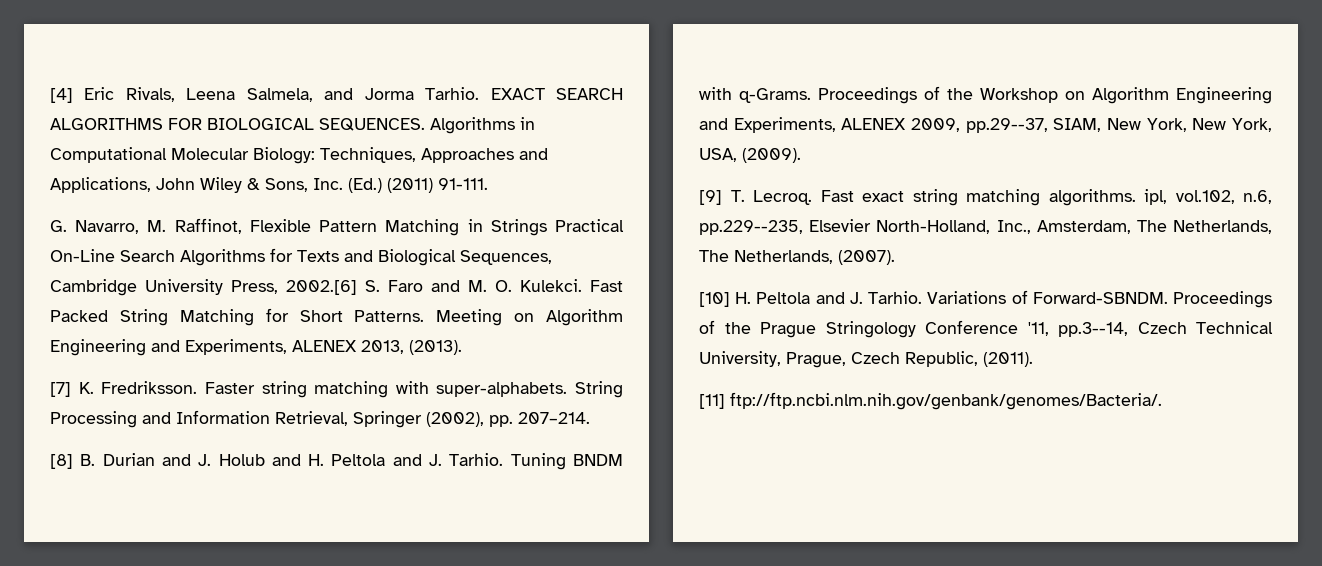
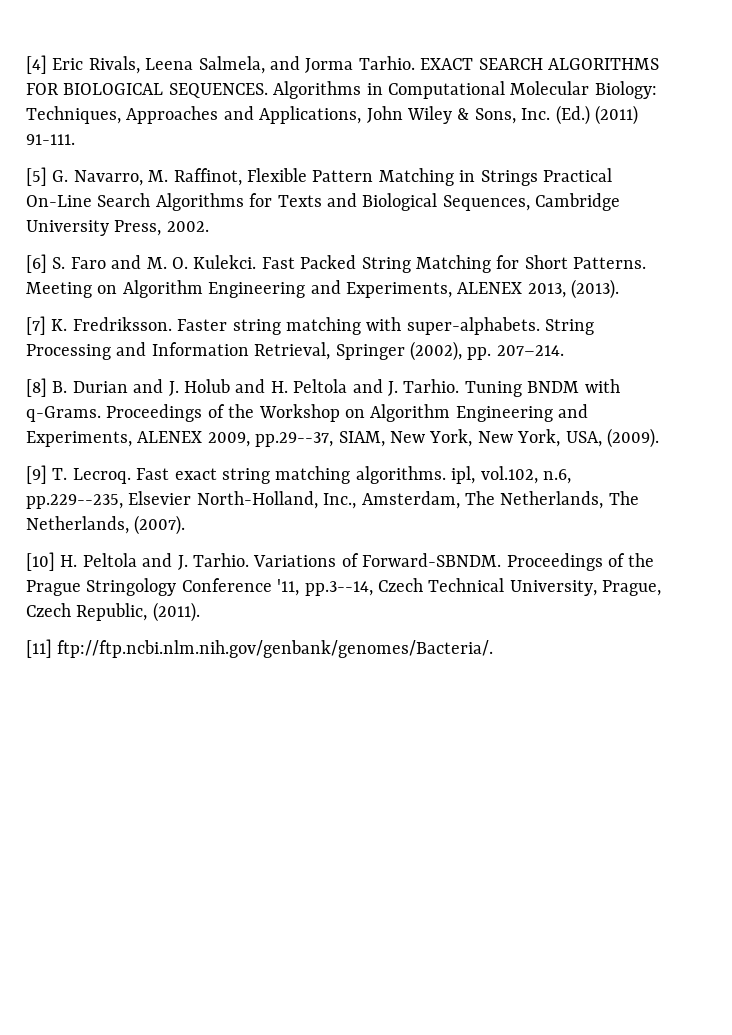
(488, 184) none -> [26,167,47,186] [5]
[286,280,357,295] 2002.[6] -> [166,221,209,232] [26,254,47,273] 2002. // [6]

